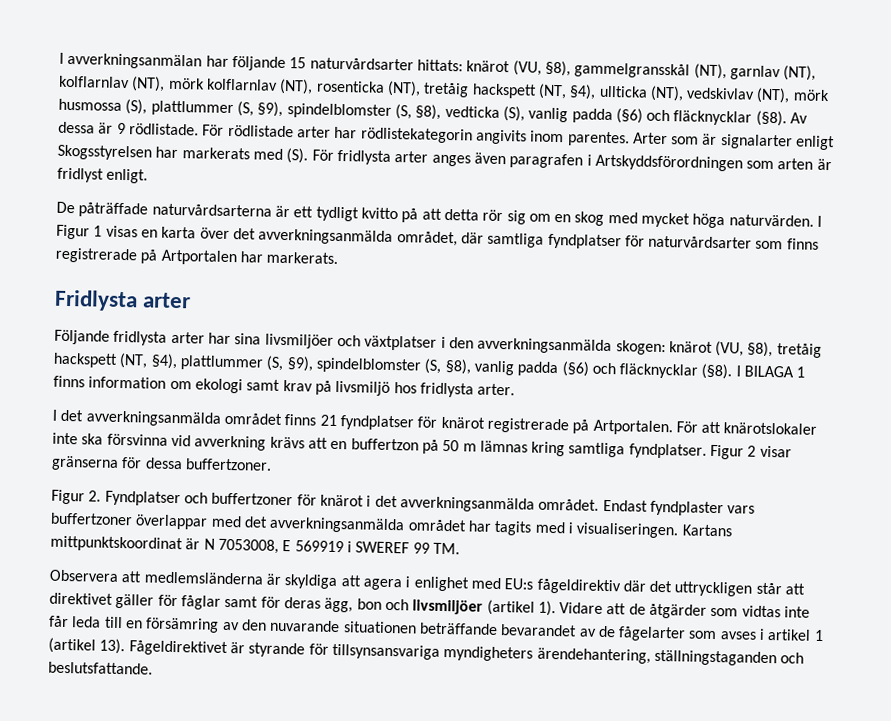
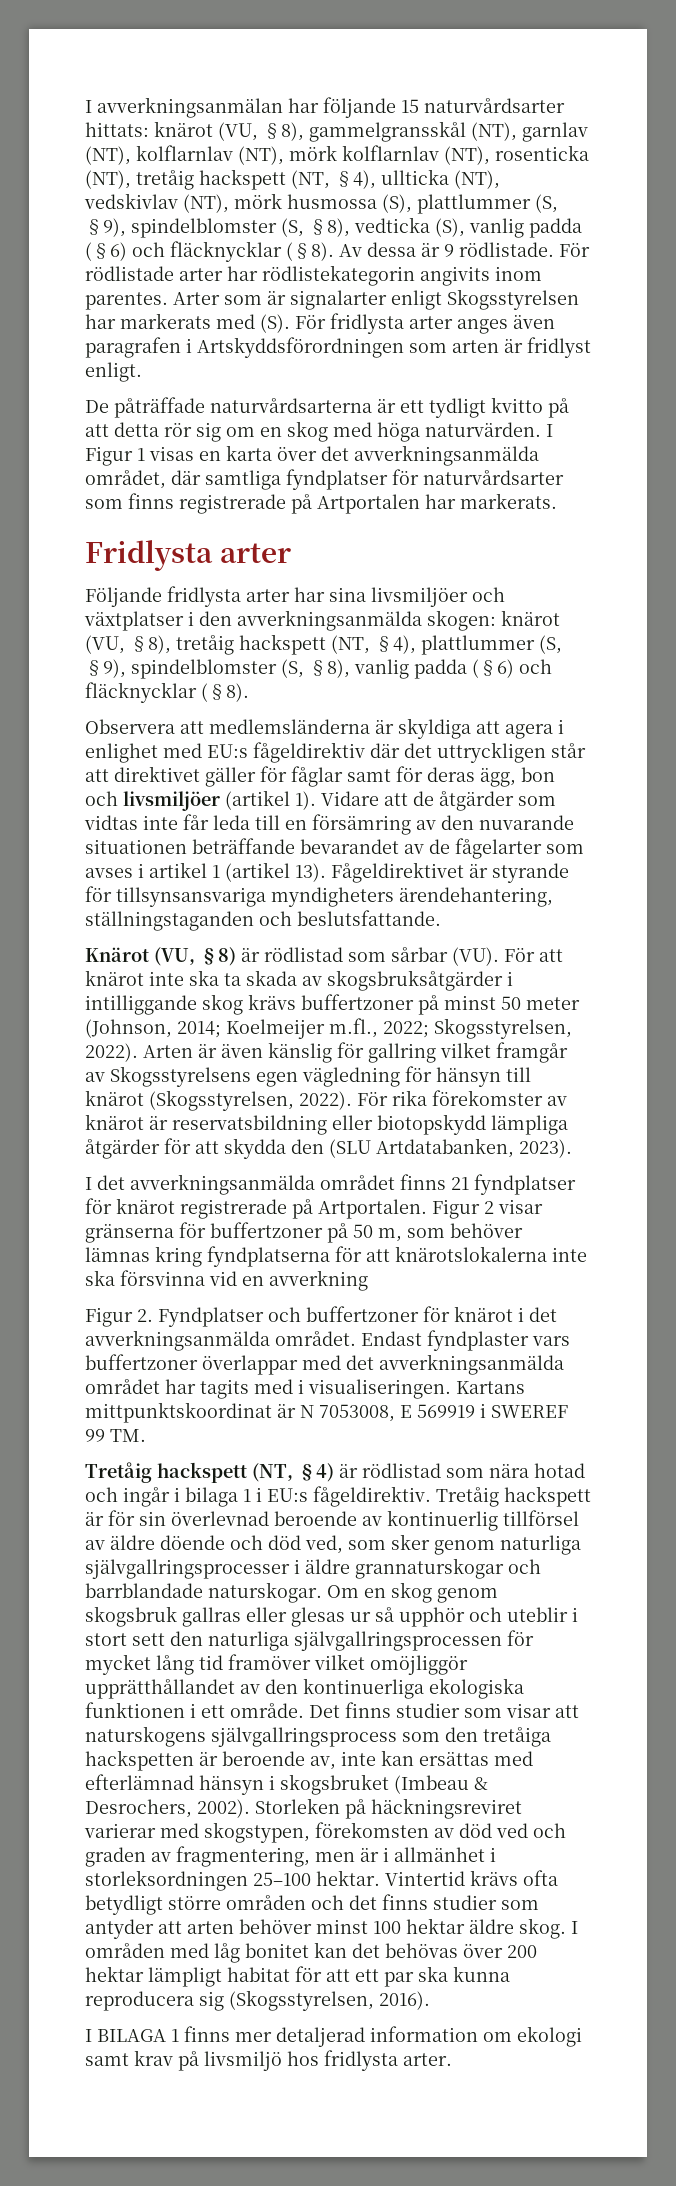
[641,212,691,228] mycket -> (372, 429) none
[735,365,806,378] [53,375,516,398] [52,409,818,436] [52,432,792,460] [51,455,272,471] [51,489,756,517] [50,512,732,539] [50,535,460,555] I BILAGA 1 finns information om ekologi samt krav på livsmiljö hos fridlysta arter. // I det avverkningsanmälda området finns 21 fyndplatser för knärot registrerade på Artportalen. För att knärotslokaler inte ska försvinna vid avverkning krävs att en buffertzon på 50 m lämnas kring samtliga fyndplatser. Figur 2 visar gränserna för dessa buffertzoner. // Figur 2. Fyndplatser och buffertzoner för knärot i det avverkningsanmälda området. Endast fyndplaster vars buffertzoner överlappar med det avverkningsanmälda området har tagits med i visualiseringen. Kartans mittpunktskoordinat är N 7053008, E 569919 i SWEREF 99 TM. -> (249, 692) none
(153, 668) none -> [85,947,563,966] [85,970,513,991] [85,994,580,1015] [85,1018,572,1039] [85,1042,568,1063] [85,1066,531,1087] [85,1090,567,1111] [85,1114,568,1135] [85,1138,572,1159] [85,1174,576,1195] [85,1198,543,1219] [85,1222,523,1243] [85,1246,587,1267] [85,1270,368,1291] [85,1306,557,1327] [85,1330,570,1351] [85,1354,564,1375] [85,1379,525,1399] [85,1402,568,1423] [85,1429,146,1442] [85,1462,585,1483] [85,1486,591,1507] [85,1510,579,1531] [85,1534,581,1555] [85,1558,541,1579] [85,1582,498,1603] [85,1606,578,1627] [85,1630,534,1651] [85,1654,468,1675] [85,1678,524,1699] [85,1702,579,1718] [85,1726,551,1747] [85,1750,533,1771] [85,1774,488,1795] [85,1798,522,1819] [84,1822,566,1843] [85,1846,496,1867] [85,1870,558,1891] [85,1894,539,1915] [85,1918,578,1939] [85,1942,537,1963] [85,1966,510,1987] [85,1990,430,2011] [85,2026,582,2047] [85,2050,452,2071] // Knärot (VU, §8) är rödlistad som sårbar (VU). För att knärot inte ska ta skada av skogsbruksåtgärder i intilliggande skog krävs buffertzoner på minst 50 meter (Johnson, 2014; Koelmeijer m.fl., 2022; Skogsstyrelsen, 2022). Arten är även känslig för gallring vilket framgår av Skogsstyrelsens egen vägledning för hänsyn till knärot (Skogsstyrelsen, 2022). För rika förekomster av knärot är reservatsbildning eller biotopskydd lämpliga åtgärder för att skydda den (SLU Artdatabanken, 2023). // I det avverkningsanmälda området finns 21 fyndplatser för knärot registrerade på Artportalen. Figur 2 visar gränserna för buffertzoner på 50 m, som behöver lämnas kring fyndplatserna för att knärotslokalerna inte ska försvinna vid en avverkning // Figur 2. Fyndplatser och buffertzoner för knärot i det avverkningsanmälda området. Endast fyndplaster vars buffertzoner överlappar med det avverkningsanmälda området har tagits med i visualiseringen. Kartans mittpunktskoordinat är N 7053008, E 569919 i SWEREF 99 TM. // Tretåig hackspett (NT, §4) är rödlistad som nära hotad och ingår i bilaga 1 i EU:s fågeldirektiv. Tretåig hackspett är för sin överlevnad beroende av kontinuerlig tillförsel av äldre döende och död ved, som sker genom naturliga självgallringsprocesser i äldre grannaturskogar och barrblandade naturskogar. Om en skog genom skogsbruk gallras eller glesas ur så upphör och uteblir i stort sett den naturliga självgallringsprocessen för mycket lång tid framöver vilket omöjliggör upprätthållandet av den kontinuerliga ekologiska funktionen i ett område. Det finns studier som visar att naturskogens självgallringsprocess som den tretåiga hackspetten är beroende av, inte kan ersättas med efterlämnad hänsyn i skogsbruket (Imbeau & Desrochers, 2002). Storleken på häckningsreviret varierar med skogstypen, förekomsten av död ved och graden av fragmentering, men är i allmänhet i storleksordningen 25–100 hektar. Vintertid krävs ofta betydligt större områden och det finns studier som antyder att arten behöver minst 100 hektar äldre skog. I områden med låg bonitet kan det behövas över 200 hektar lämpligt habitat för att ett par ska kunna reproducera sig (Skogsstyrelsen, 2016). // I BILAGA 1 finns mer detaljerad information om ekologi samt krav på livsmiljö hos fridlysta arter.

